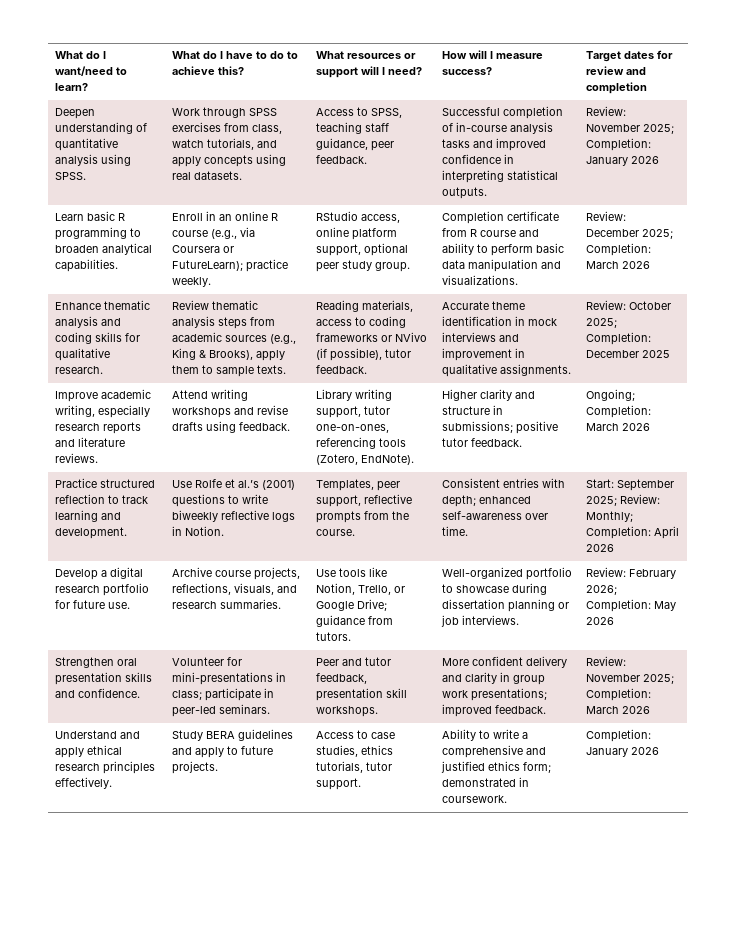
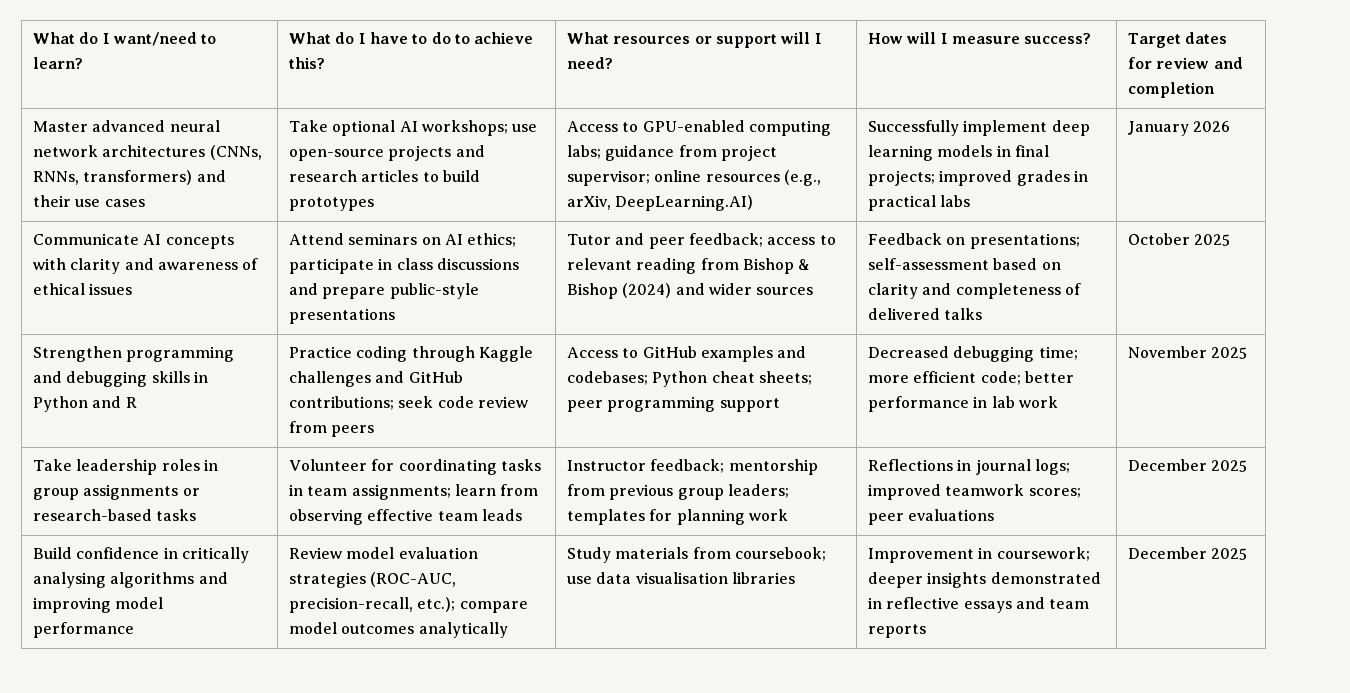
[55,108,96,119] [55,122,148,134] [55,138,119,151] [55,154,132,166] [55,172,87,180] [172,107,278,118] [172,122,283,134] [172,138,278,150] [172,154,287,167] [172,171,243,180] [316,107,403,118] [316,122,390,134] [316,138,395,151] [316,155,368,164] [442,106,564,119] [442,122,554,134] [442,138,547,151] [442,154,515,164] [442,170,559,183] [442,187,488,199] [586,106,627,116] [586,124,675,134] [586,138,652,151] [586,156,660,166] [55,211,126,221] [55,227,142,240] [55,243,153,255] [55,259,119,272] [172,211,279,221] [172,227,256,239] [172,245,235,253] [172,259,289,272] [172,277,212,287] [316,211,401,223] [316,227,398,240] [316,243,409,256] [316,260,411,272] [442,211,560,224] [442,228,540,237] [442,243,565,256] [442,259,562,272] [442,275,519,285] [586,211,627,221] [586,229,674,239] [586,243,652,256] [586,261,651,269] [55,300,151,310] [55,316,122,328] [55,332,141,344] [55,348,111,361] [55,366,104,374] [172,300,259,310] [172,316,276,329] [172,332,297,344] [172,348,286,361] [172,365,287,377] [316,300,414,312] [316,316,407,328] [316,332,428,342] [316,348,412,361] [316,365,368,374] [442,301,526,310] [442,316,558,326] [442,332,520,342] [442,348,526,361] [442,364,572,377] [586,300,672,310] [586,318,618,328] [586,332,652,345] [586,350,671,358] [55,389,152,402] [55,405,151,418] [55,422,142,434] [55,437,126,447] [55,453,99,463] [172,389,249,401] [172,405,289,418] [172,421,291,433] [316,389,393,401] [316,406,391,418] [316,424,390,433] [316,437,407,449] [316,454,415,465] [442,389,536,401] [442,405,504,415] [442,421,559,434] [442,438,523,447] [586,389,636,401] [586,405,652,418] [586,423,651,431] [55,478,156,488] [55,494,149,504] [55,510,122,522] [55,527,128,539] [172,479,296,490] [172,494,269,507] [172,510,296,522] [172,526,225,536] [316,479,401,491] [316,494,413,507] [316,511,410,523] [316,529,356,536] [442,478,566,488] [442,495,532,507] [442,511,549,520] [442,526,469,536] [586,479,675,491] [586,494,661,506] [586,511,634,522] [586,526,680,539] [586,544,615,552] [55,567,144,580] [55,583,150,596] [55,600,131,609] [172,567,301,580] [172,583,298,595] [172,599,282,609] [316,567,388,577] [316,583,406,595] [316,599,388,611] [316,615,394,627] [316,632,352,641] [442,567,573,580] [442,583,548,595] [442,599,570,612] [441,615,520,627] [586,567,677,579] [586,585,618,595] [586,599,677,612] [586,617,615,625] [55,657,138,668] [55,672,153,685] [55,688,141,698] [172,657,243,666] [172,672,287,685] [172,688,275,701] [172,704,271,717] [316,657,392,666] [316,673,368,684] [316,688,408,701] [316,706,379,717] [442,656,568,668] [442,672,546,685] [442,688,548,701] [442,704,547,717] [586,656,627,666] [586,674,675,684] [586,688,652,701] [586,706,651,714] [55,730,141,739] [55,745,123,758] [55,761,156,774] [55,777,113,789] [172,729,294,741] [172,746,274,758] [172,761,219,774] [316,730,396,739] [316,745,394,757] [316,761,393,773] [316,778,362,790] [442,729,529,741] [442,745,547,758] [441,761,552,773] [442,777,530,787] [442,795,508,803] [586,729,652,742] [586,747,660,757] Deepen understanding of quantitative analysis using SPSS. | Work through SPSS exercises from class, watch tutorials, and apply concepts using real datasets. | Access to SPSS, teaching staff guidance, peer feedback. | Successful completion of in-course analysis tasks and improved confidence in interpreting statistical outputs. | Review: November 2025; Completion: January 2026 // Learn basic R programming to broaden analytical capabilities. | Enroll in an online R course (e.g., via Coursera or FutureLearn); practice weekly. | RStudio access, online platform support, optional peer study group. | Completion certificate from R course and ability to perform basic data manipulation and visualizations. | Review: December 2025; Completion: March 2026 // Enhance thematic analysis and coding skills for qualitative research. | Review thematic analysis steps from academic sources (e.g., King & Brooks), apply them to sample texts. | Reading materials, access to coding frameworks or NVivo (if possible), tutor feedback. | Accurate theme identification in mock interviews and improvement in qualitative assignments. | Review: October 2025; Completion: December 2025 // Improve academic writing, especially research reports and literature reviews. | Attend writing workshops and revise drafts using feedback. | Library writing support, tutor one-on-ones, referencing tools (Zotero, EndNote). | Higher clarity and structure in submissions; positive tutor feedback. | Ongoing; Completion: March 2026 // Practice structured reflection to track learning and development. | Use Rolfe et al.’s (2001) questions to write biweekly reflective logs in Notion. | Templates, peer support, reflective prompts from the course. | Consistent entries with depth; enhanced self-awareness over time. | Start: September 2025; Review: Monthly; Completion: April 2026 // Develop a digital research portfolio for future use. | Archive course projects, reflections, visuals, and research summaries. | Use tools like Notion, Trello, or Google Drive; guidance from tutors. | Well-organized portfolio to showcase during dissertation planning or job interviews. | Review: February 2026; Completion: May 2026 // Strengthen oral presentation skills and confidence. | Volunteer for mini-presentations in class; participate in peer-led seminars. | Peer and tutor feedback, presentation skill workshops. | More confident delivery and clarity in group work presentations; improved feedback. | Review: November 2025; Completion: March 2026 // Understand and apply ethical research principles effectively. | Study BERA guidelines and apply to future projects. | Access to case studies, ethics tutorials, tutor support. | Ability to write a comprehensive and justified ethics form; demonstrated in coursework. | Completion: January 2026 -> [33,120,220,132] [33,145,262,160] [33,170,226,185] [33,195,145,207] [289,120,538,136] [289,145,485,161] [289,170,481,182] [289,197,375,211] [567,120,832,136] [567,145,778,161] [567,170,822,186] [567,195,754,211] [868,120,1090,136] [868,145,1050,161] [868,170,1089,186] [868,195,971,211] [1128,121,1231,136] [33,233,234,249] [33,258,259,274] [33,283,133,295] [289,233,517,247] [289,258,520,274] [289,283,479,299] [289,308,396,324] [567,233,836,249] [567,258,811,274] [567,283,814,299] [868,233,1080,249] [868,258,1061,270] [868,283,1082,299] [868,308,983,320] [1128,233,1231,246] [33,346,235,362] [33,371,209,387] [33,396,137,412] [289,346,534,362] [289,371,463,387] [289,396,529,410] [289,421,375,437] [567,346,807,362] [567,371,813,387] [567,396,780,412] [868,346,1078,362] [868,371,1075,385] [868,396,1059,412] [1128,346,1248,359] [33,459,219,475] [33,484,200,500] [33,509,197,521] [289,459,542,475] [289,484,539,500] [289,509,523,525] [567,459,818,475] [567,484,790,500] [567,509,789,525] [868,459,1071,475] [868,484,1081,500] [868,509,995,525] [1128,459,1248,472] [33,547,250,563] [33,572,228,588] [33,597,164,613] [33,622,135,638] [289,547,478,559] [289,572,457,588] [289,597,528,613] [289,622,508,638] [567,547,827,563] [567,572,796,584] [868,547,1090,563] [868,572,1101,588] [868,597,1090,613] [868,624,927,638] [1128,547,1248,560] Master advanced neural network architectures (CNNs, RNNs, transformers) and their use cases | Take optional AI workshops; use open-source projects and research articles to build prototypes | Access to GPU-enabled computing labs; guidance from project supervisor; online resources (e.g., arXiv, DeepLearning.AI) | Successfully implement deep learning models in final projects; improved grades in practical labs | January 2026 // Communicate AI concepts with clarity and awareness of ethical issues | Attend seminars on AI ethics; participate in class discussions and prepare public-style presentations | Tutor and peer feedback; access to relevant reading from Bishop & Bishop (2024) and wider sources | Feedback on presentations; self-assessment based on clarity and completeness of delivered talks | October 2025 // Strengthen programming and debugging skills in Python and R | Practice coding through Kaggle challenges and GitHub contributions; seek code review from peers | Access to GitHub examples and codebases; Python cheat sheets; peer programming support | Decreased debugging time; more efficient code; better performance in lab work | November 2025 // Take leadership roles in group assignments or research-based tasks | Volunteer for coordinating tasks in team assignments; learn from observing effective team leads | Instructor feedback; mentorship from previous group leaders; templates for planning work | Reflections in journal logs; improved teamwork scores; peer evaluations | December 2025 // Build confidence in critically analysing algorithms and improving model performance | Review model evaluation strategies (ROC-AUC, precision-recall, etc.); compare model outcomes analytically | Study materials from coursebook; use data visualisation libraries | Improvement in coursework; deeper insights demonstrated in reflective essays and team reports | December 2025

